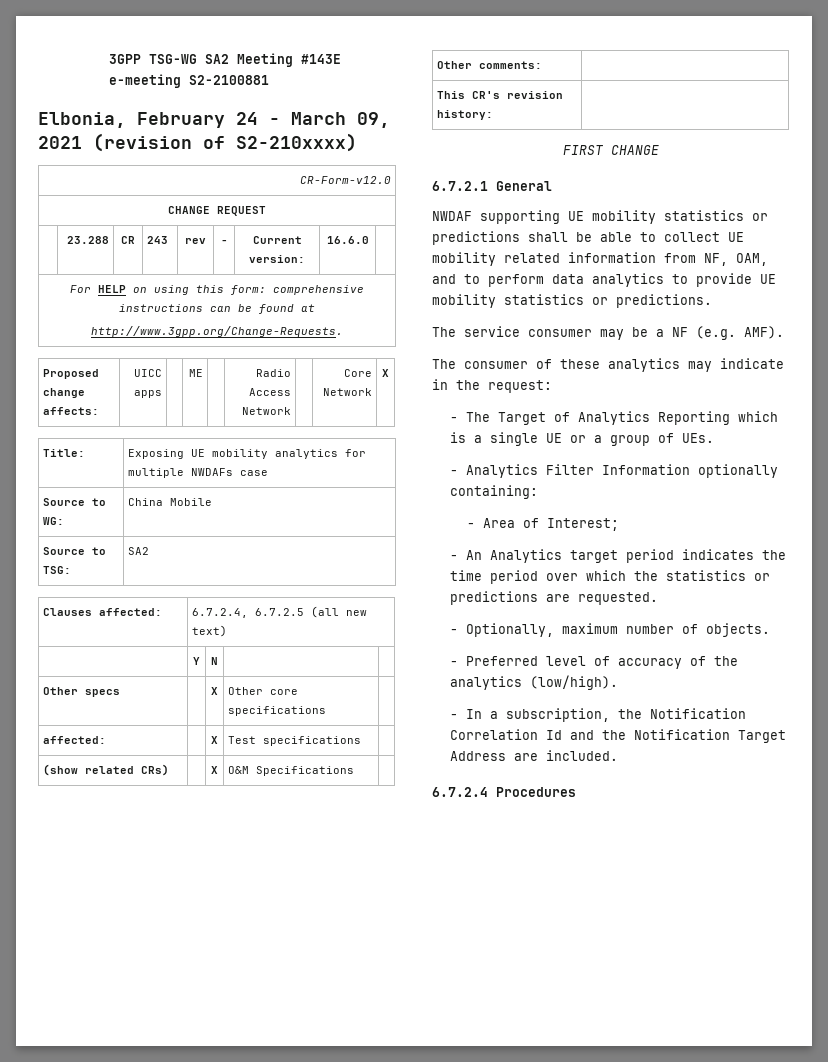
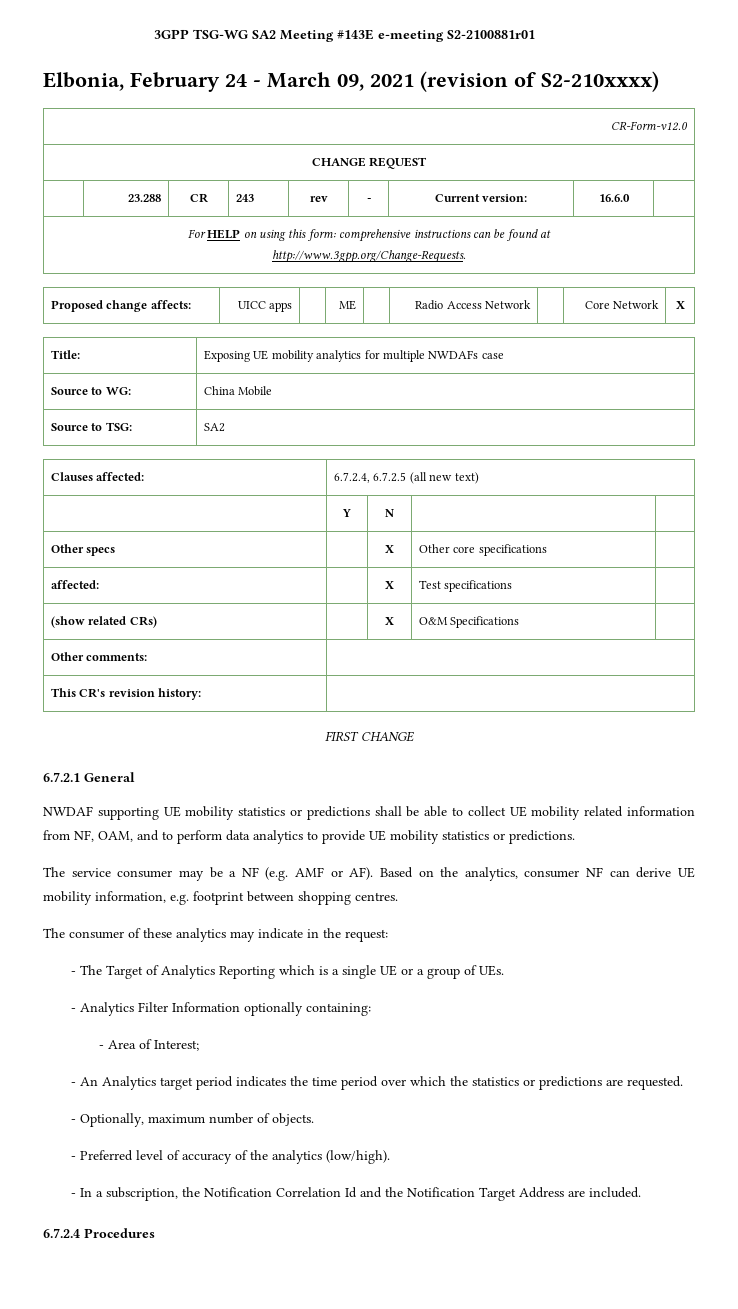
[188,75,269,85] S2-2100881 -> [447,30,536,39] S2-2100881r01
[744,326,784,339] AMF). -> [295,867,696,881] [43,891,398,905] AMF or AF). Based on the analytics, consumer NF can derive UE mobility information, e.g. footprint between shopping centres.

